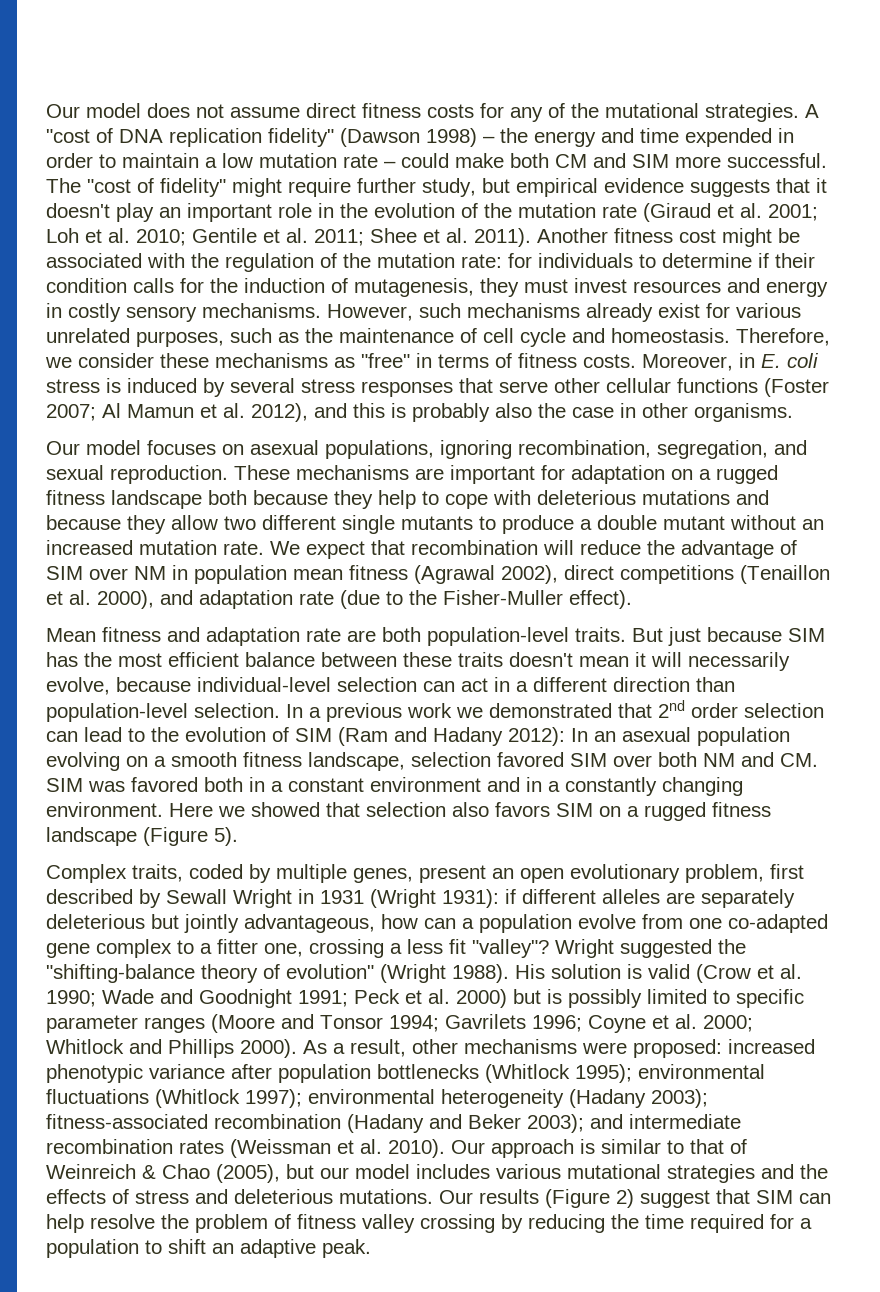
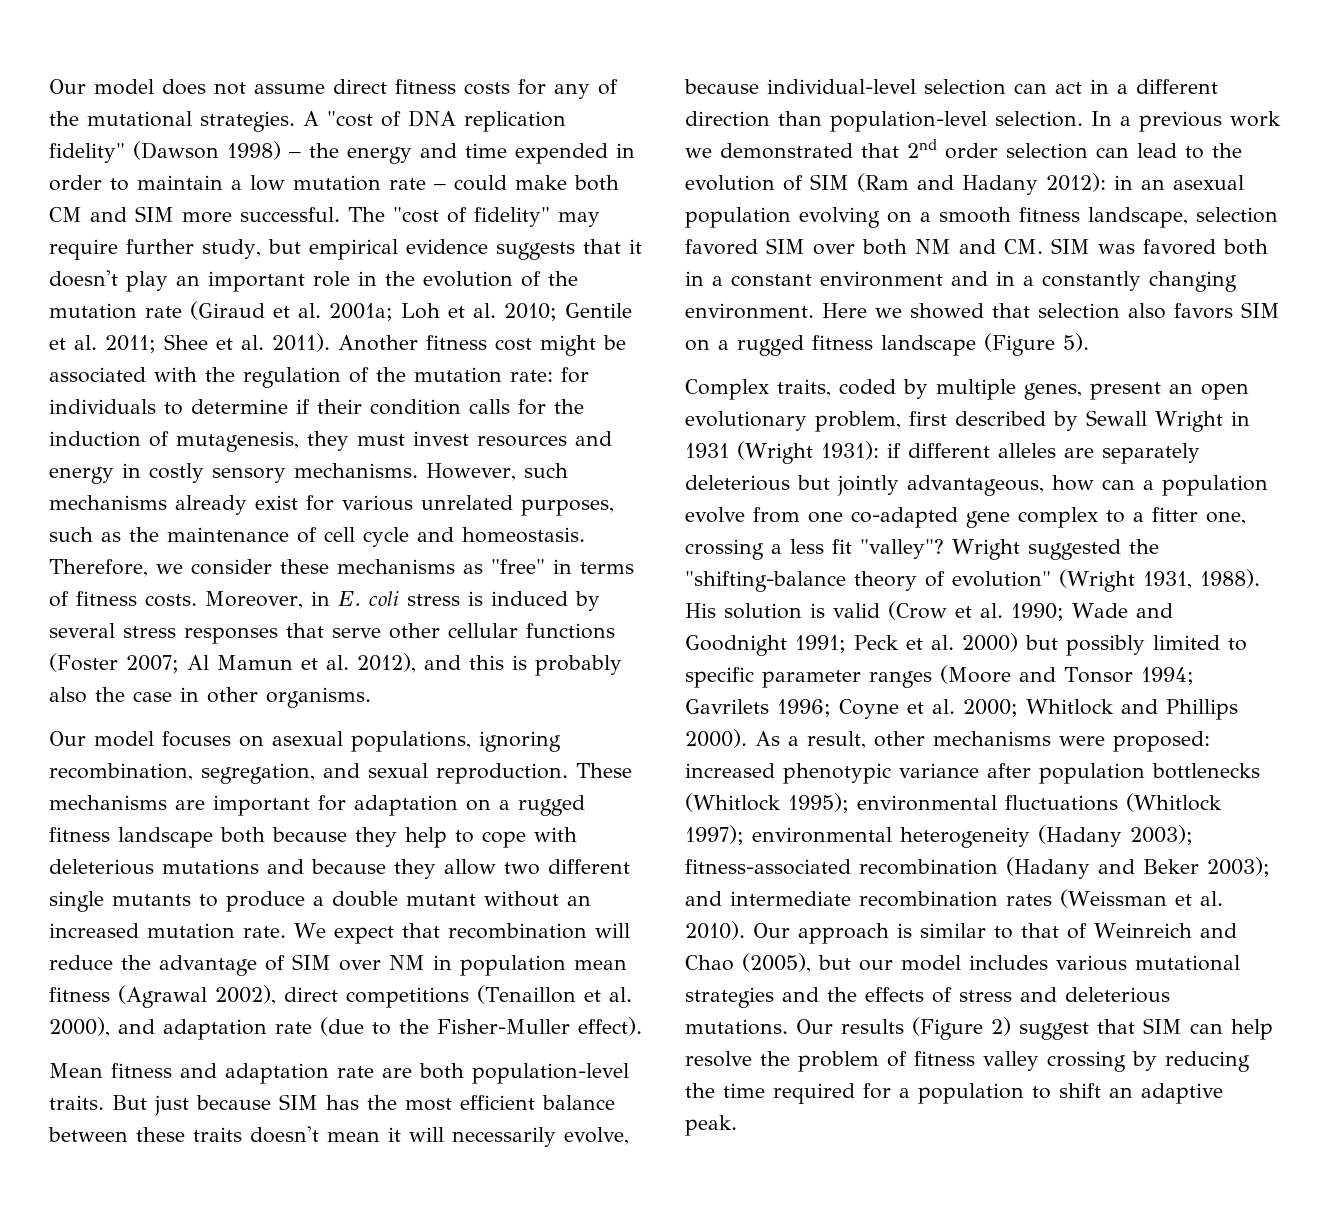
[232,178,282,197] might -> [558,212,600,227] may
[768,204,818,221] 2001; -> [329,303,393,321] 2001a;
[571,728,588,742] In -> [1114,175,1133,190] in
(446, 973) none -> [1142,571,1192,589] 1931,
[547,989,562,1004] is -> (1058, 642) none
[142,1165,156,1179] & -> [1199,923,1237,938] and

